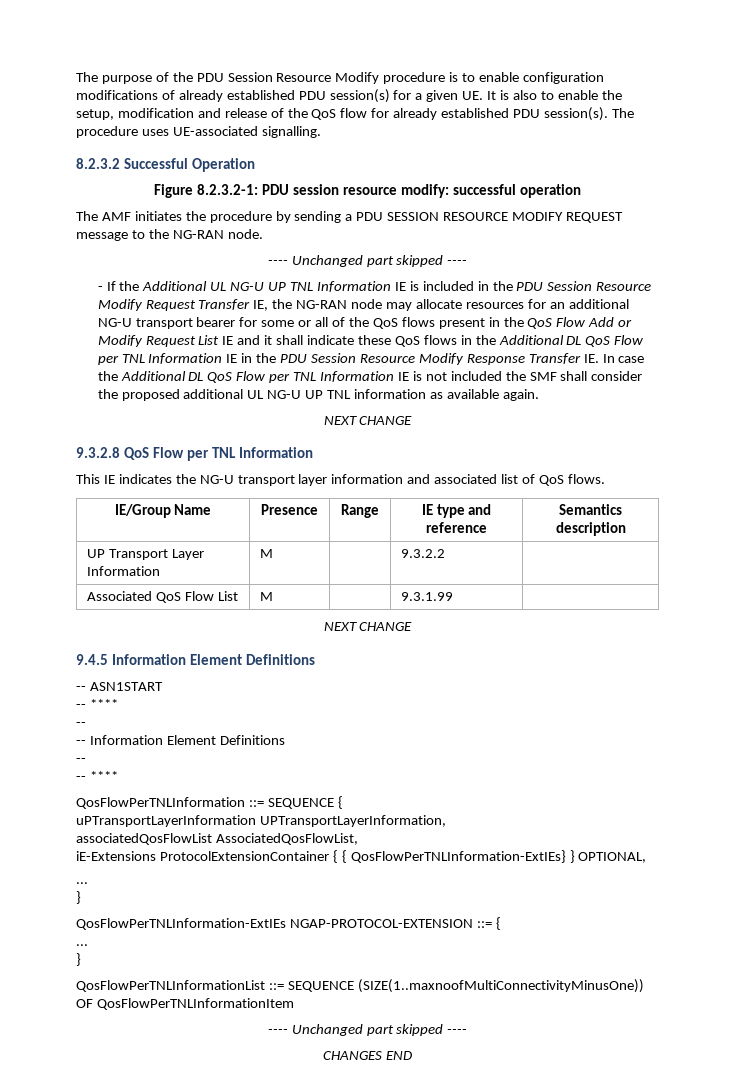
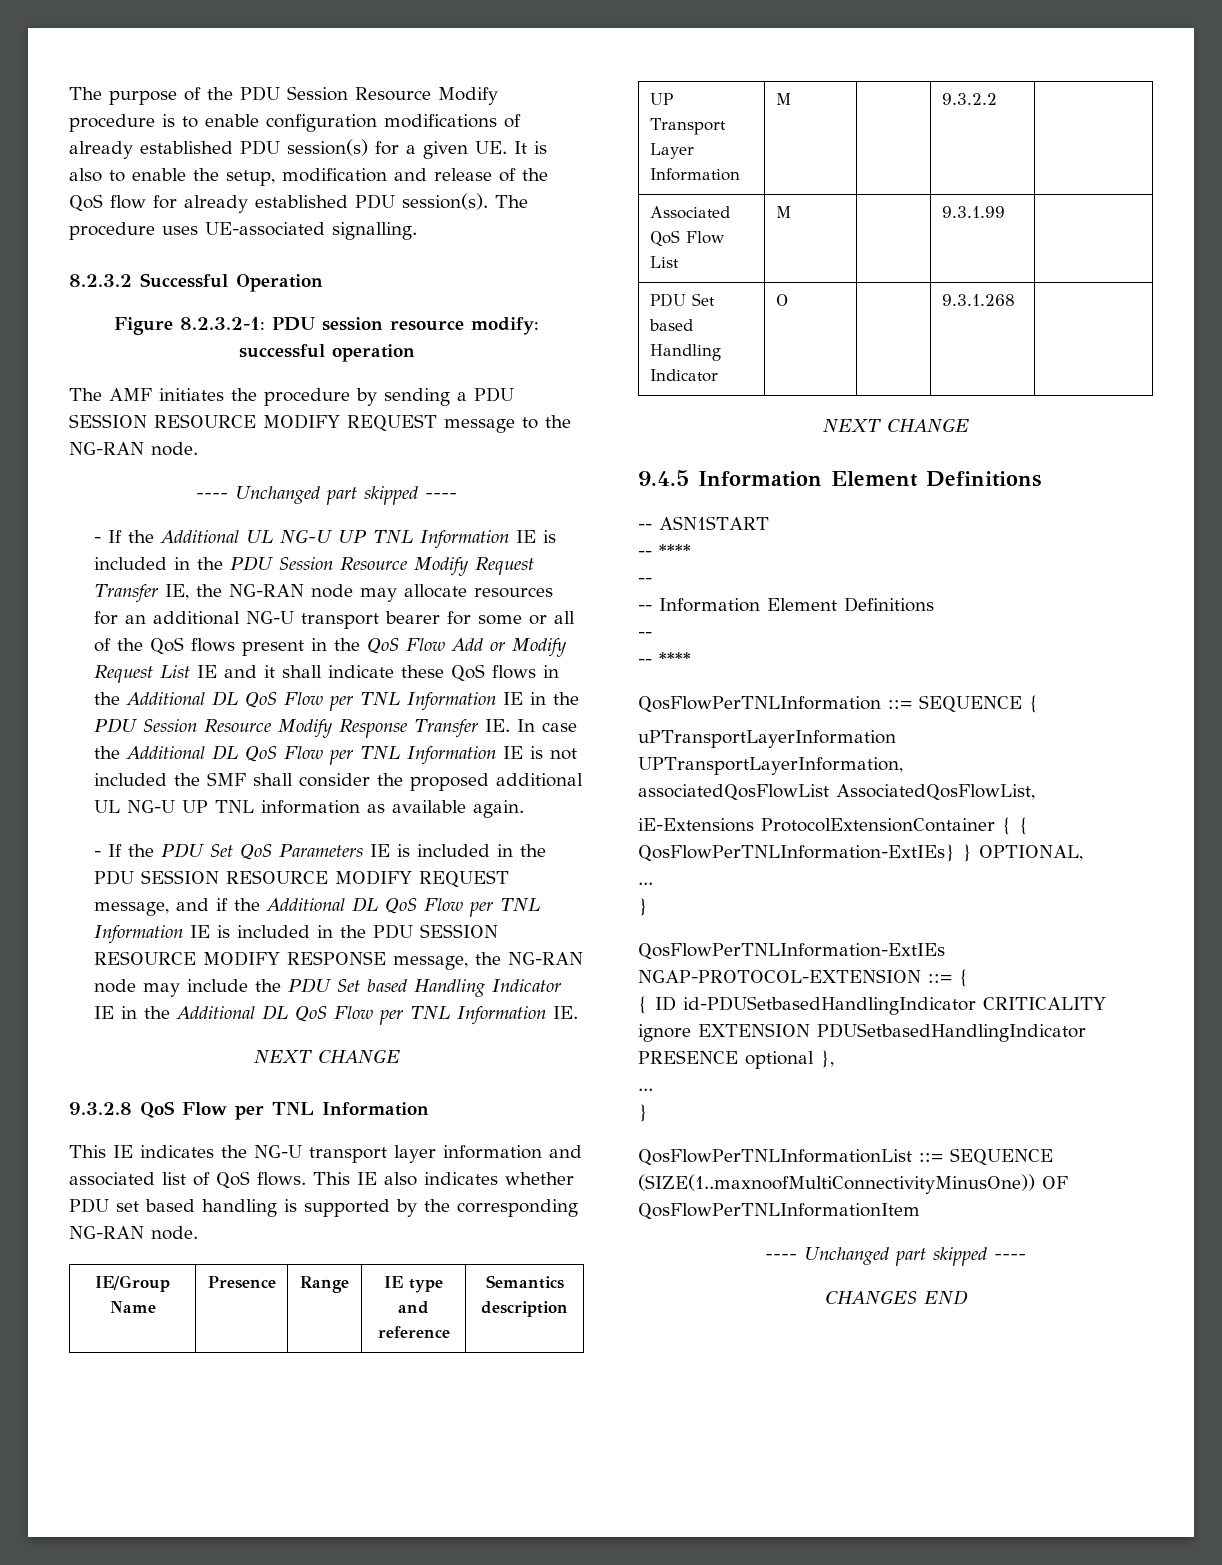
(539, 395) none -> [94,843,547,860] [94,870,510,888] [94,897,541,917] [94,924,499,944] [94,951,584,970] [94,978,563,997] [94,1005,579,1025] // - If the PDU Set QoS Parameters IE is included in the PDU SESSION RESOURCE MODIFY REQUEST message, and if the Additional DL QoS Flow per TNL Information IE is included in the PDU SESSION RESOURCE MODIFY RESPONSE message, the NG-RAN node may include the PDU Set based Handling Indicator IE in the Additional DL QoS Flow per TNL Information IE.
(605, 479) none -> [313,1172,574,1186] [69,1198,578,1217] [69,1226,198,1240] This IE also indicates whether PDU set based handling is supported by the corresponding NG-RAN node.
(453, 596) none -> [649,293,715,307] [648,319,693,331] [649,344,721,361] [649,369,718,382] [775,294,788,306] [941,294,1015,306] // PDU Set based Handling Indicator | O | | 9.3.1.268 |
(501, 923) none -> [638,996,1106,1015] [638,1023,1086,1042] [638,1050,834,1069] // { ID id-PDUSetbasedHandlingIndicator CRITICALITY ignore EXTENSION PDUSetbasedHandlingIndicator PRESENCE optional },

